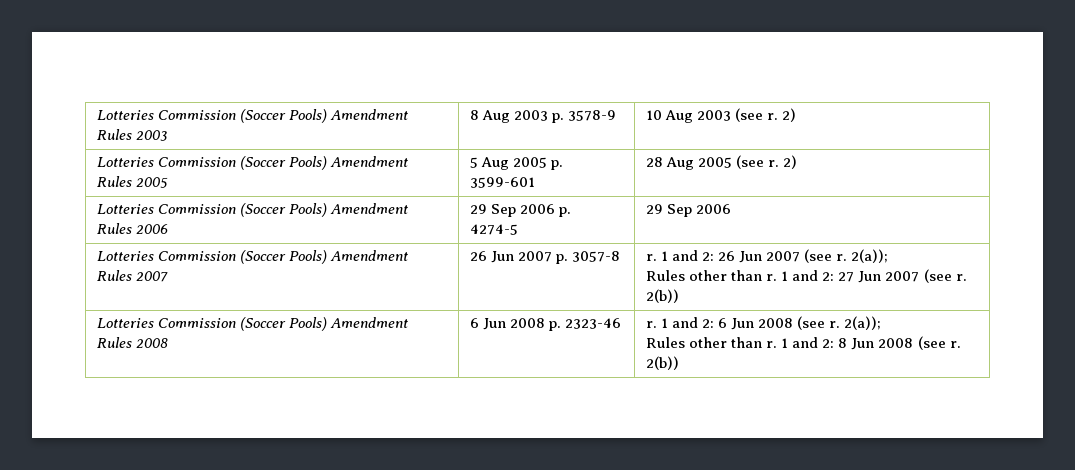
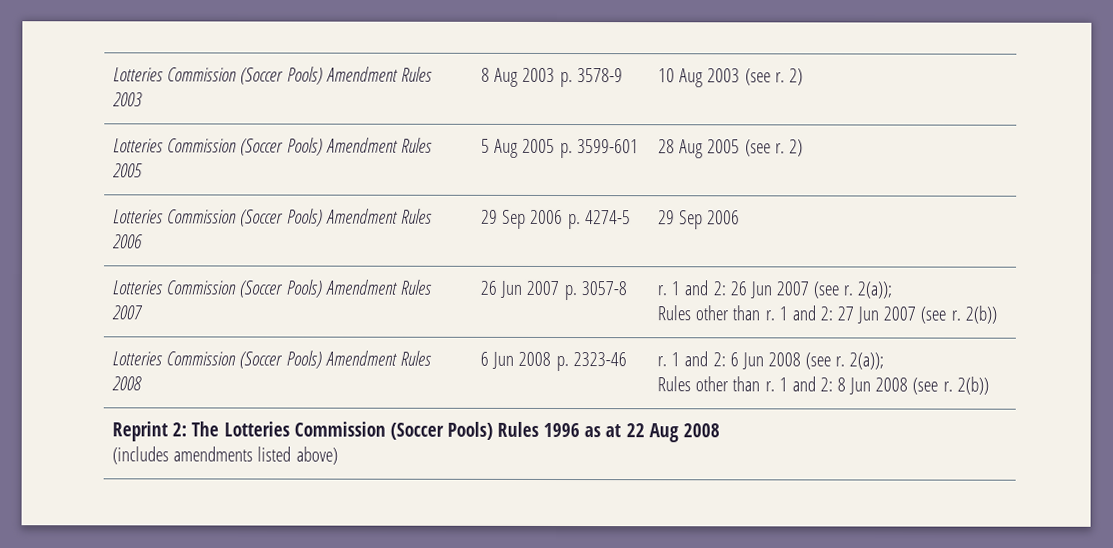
(680, 363) none -> [112,421,720,443] [112,446,338,465] // Reprint 2: The Lotteries Commission (Soccer Pools) Rules 1996 as at 22 Aug 2008 // (includes amendments listed above)

